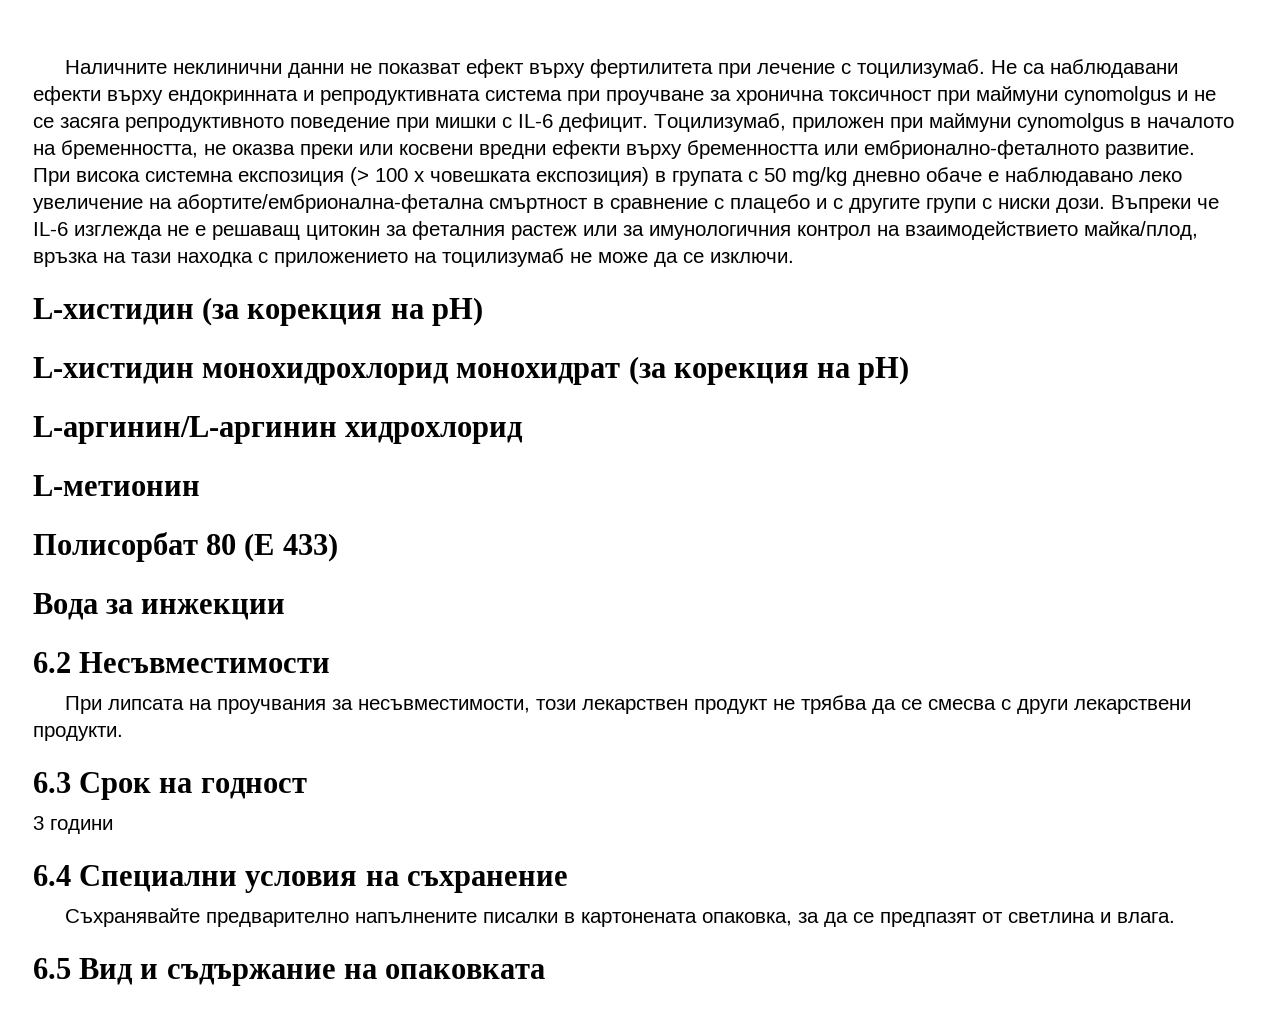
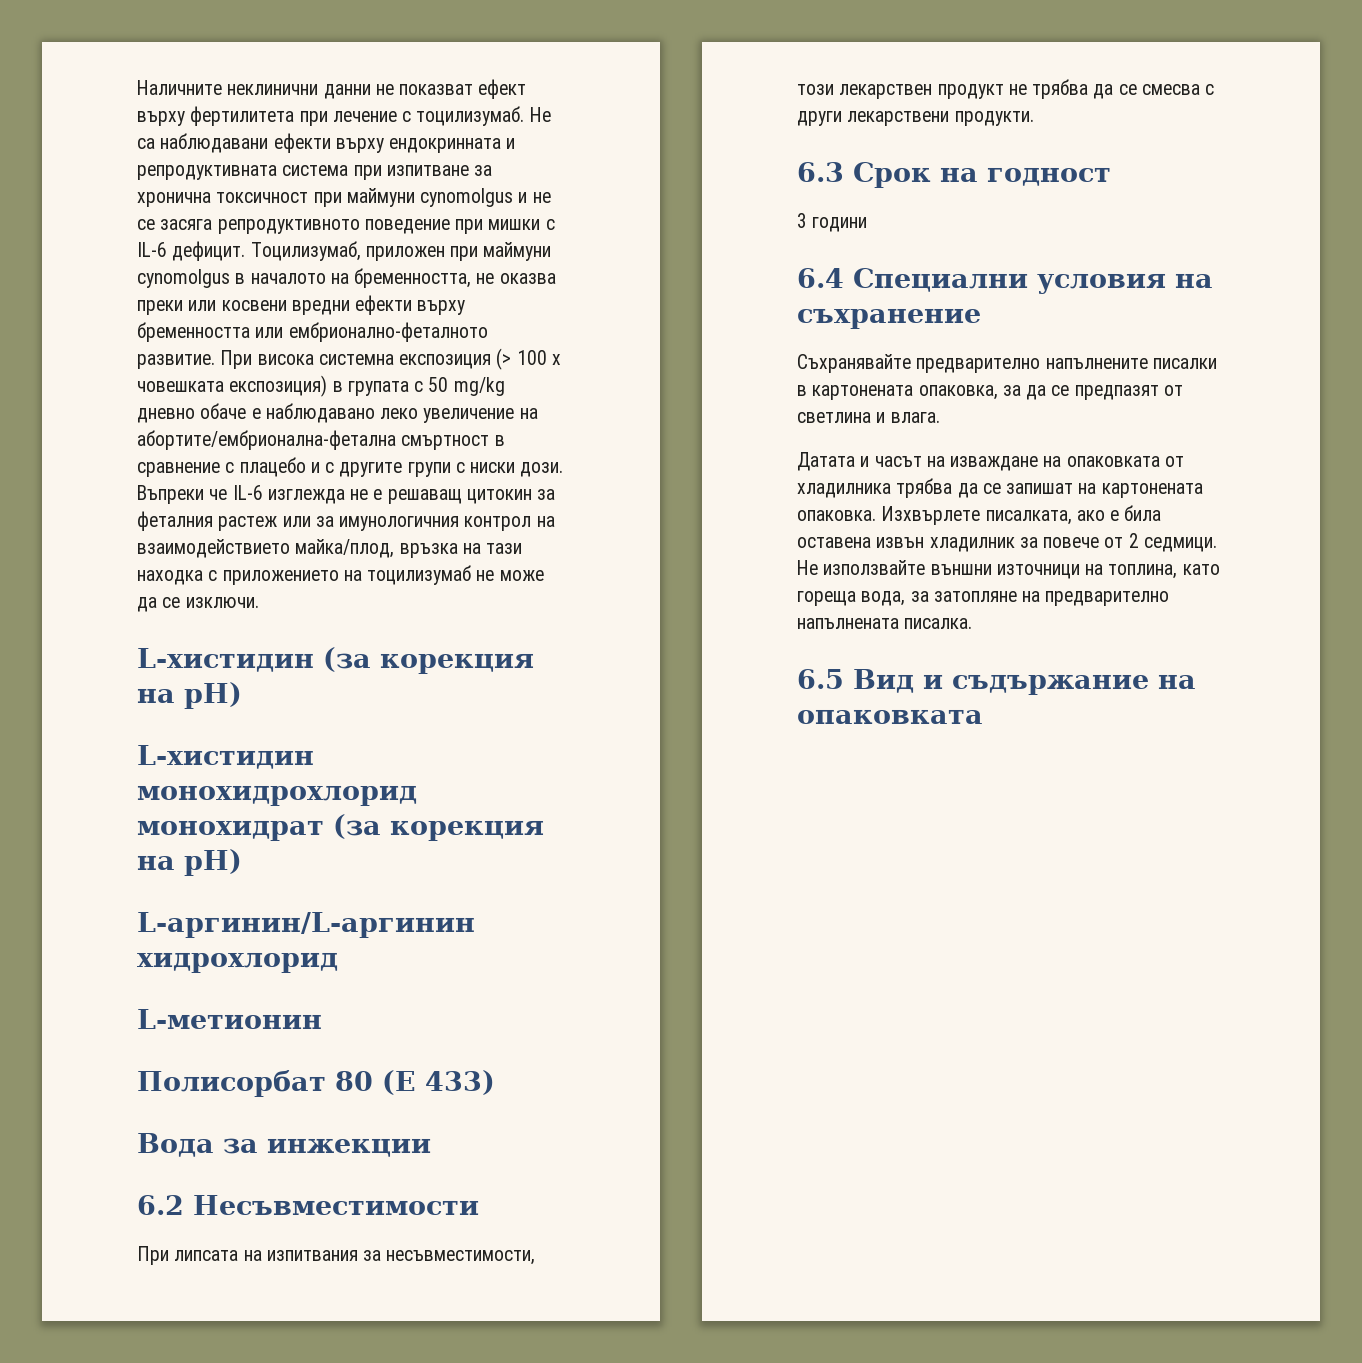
[606,90,704,105] проучване -> [386,165,469,176] изпитване
[217,699,327,714] проучвания -> [266,1250,358,1261] изпитвания
(1176, 917) none -> [797,452,1184,471] [797,478,1203,498] [797,505,1162,525] [797,533,1217,552] [797,560,1220,579] [797,591,1170,606] [797,618,973,629] // Датата и часът на изваждане на опаковката от хладилника трябва да се запишат на картонената опаковка. Изхвърлете писалката, ако е била оставена извън хладилник за повече от 2 седмици. Не използвайте външни източници на топлина, като гореща вода, за затопляне на предварително напълнената писалка.

